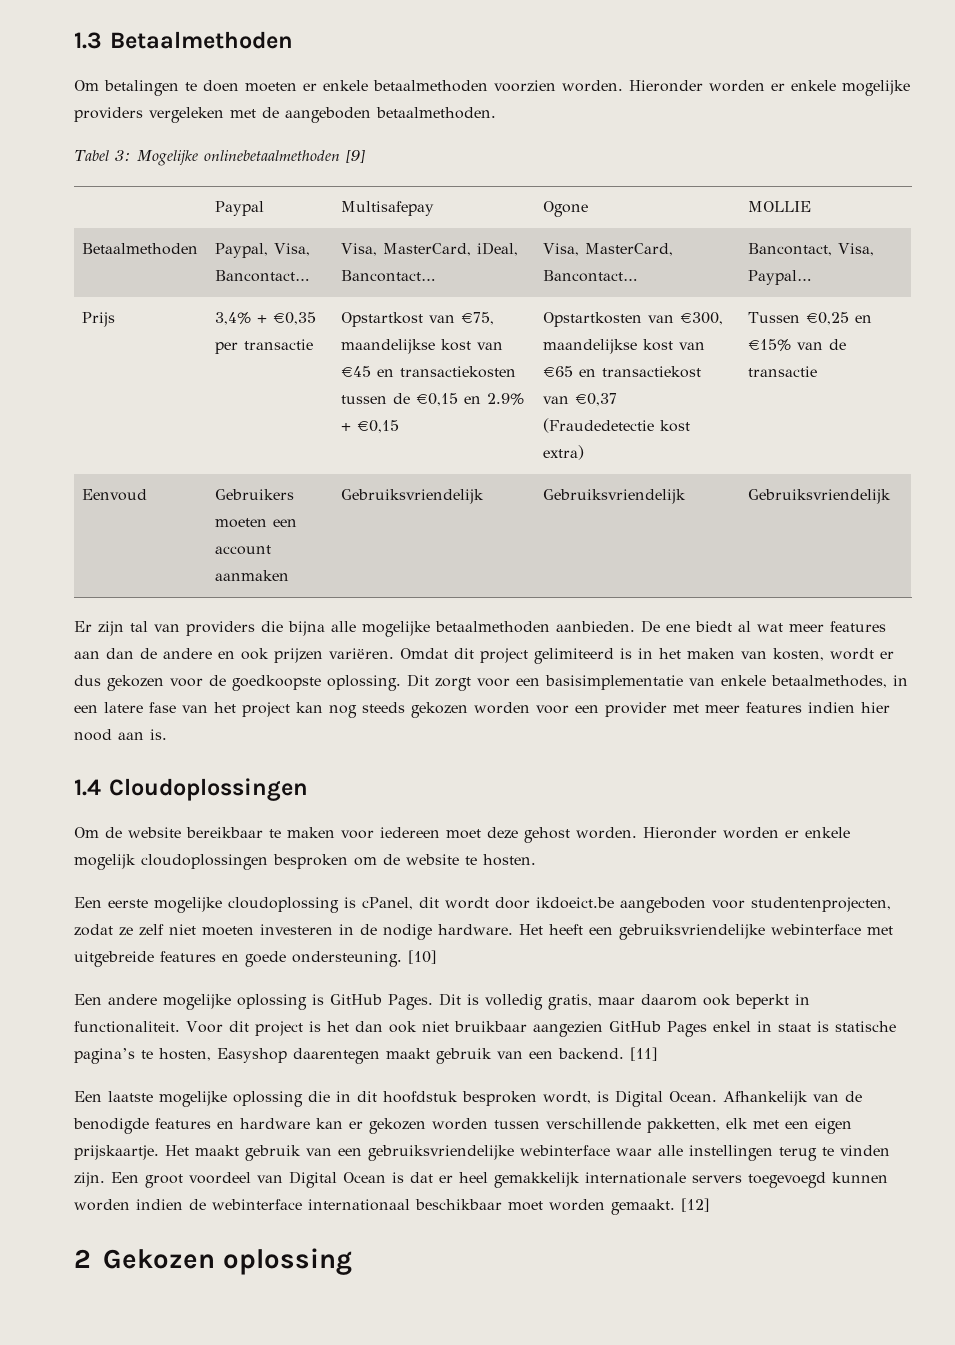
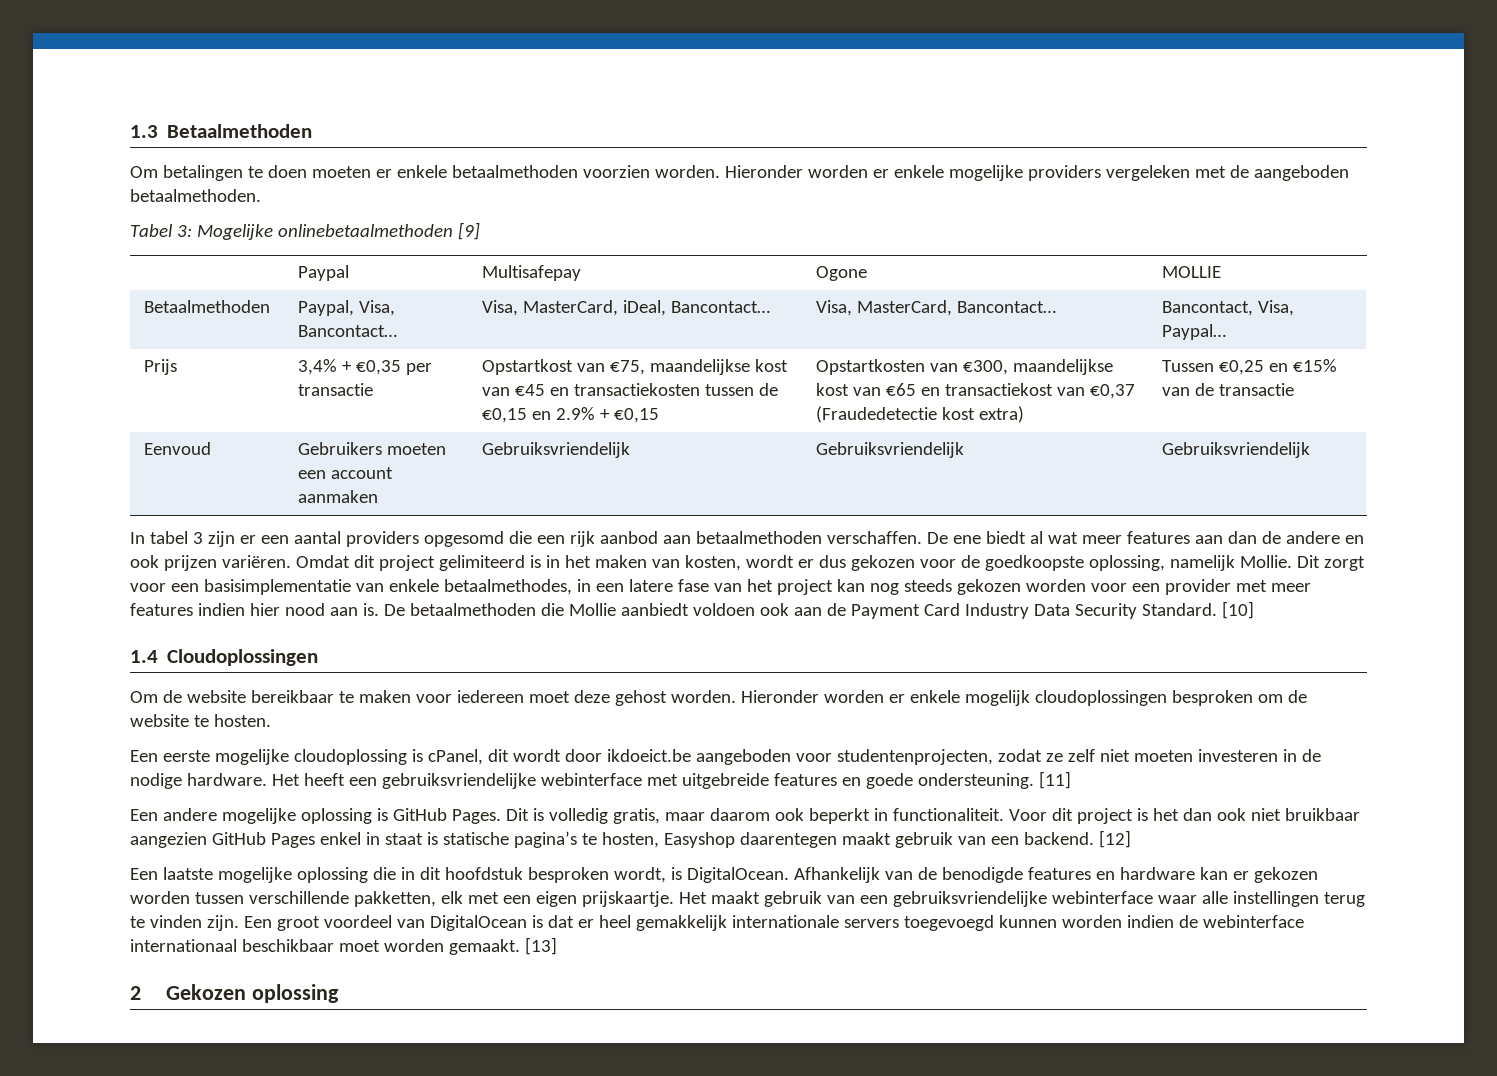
[74,621,635,637] Er zijn tal van providers die bijna alle mogelijke betaalmethoden aanbieden. -> [130,531,922,547] In tabel 3 zijn er een aantal providers opgesomd die een rijk aanbod aan betaalmethoden verschaffen.
[327,675,401,691] oplossing. -> [1088,555,1292,571] oplossing, namelijk Mollie.
(167, 734) none -> [383,601,1254,619] De betaalmethoden die Mollie aanbiedt voldoen ook aan de Payment Card Industry Data Security Standard. [10]
[408,950,437,964] [10] -> [1038,771,1071,789] [11]
[630,1047,658,1061] [11] -> [1098,830,1131,848] [12]
[615,1090,717,1107] Digital Ocean. -> [686,867,789,883] DigitalOcean.
[289,1171,386,1188] Digital Ocean -> [429,915,527,931] DigitalOcean
[681,1198,710,1212] [12] -> [524,937,557,955] [13]

